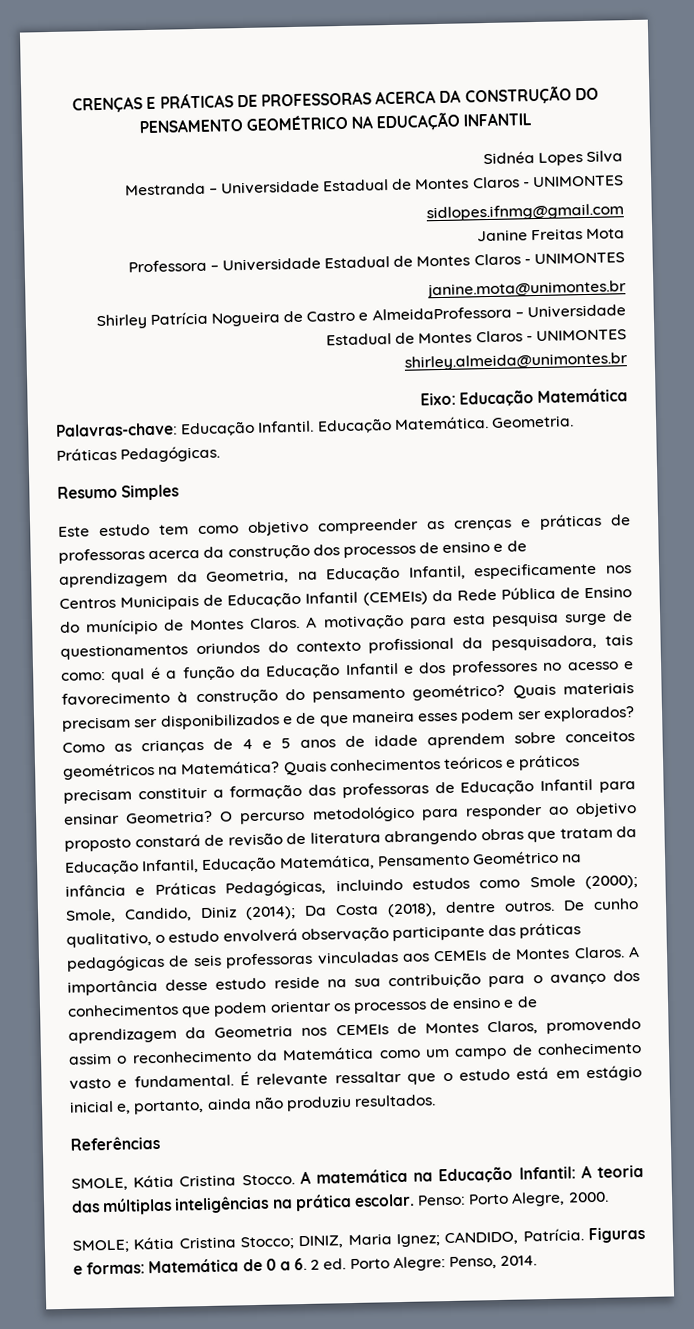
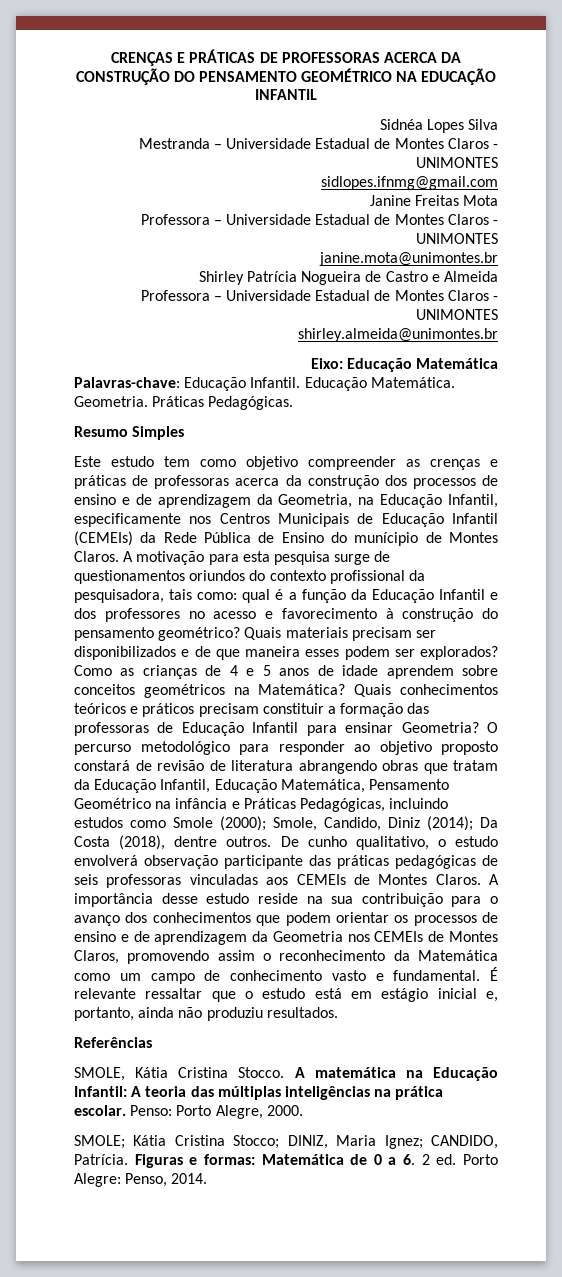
[371,306,512,321] AlmeidaProfessora -> [444,271,498,282] [140,290,210,301] Almeida // Professora

